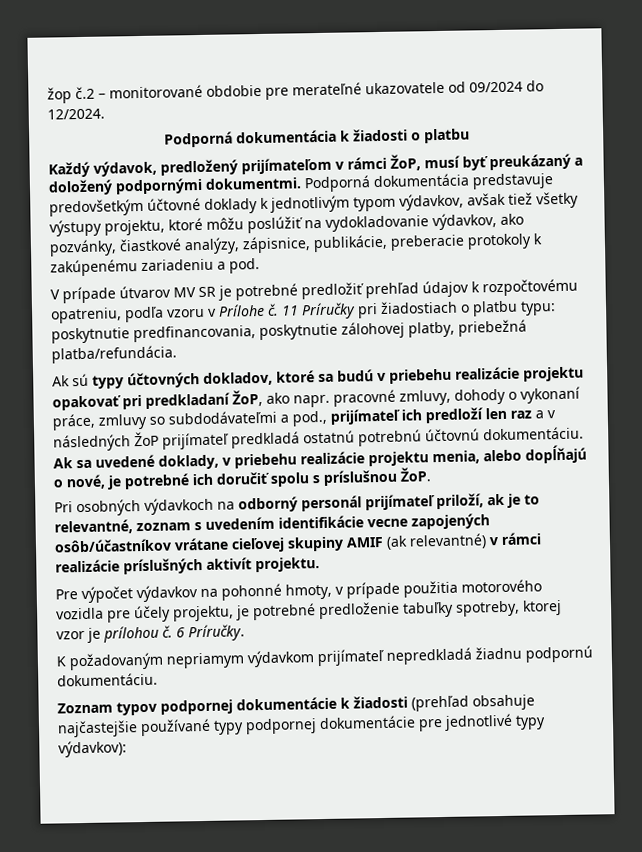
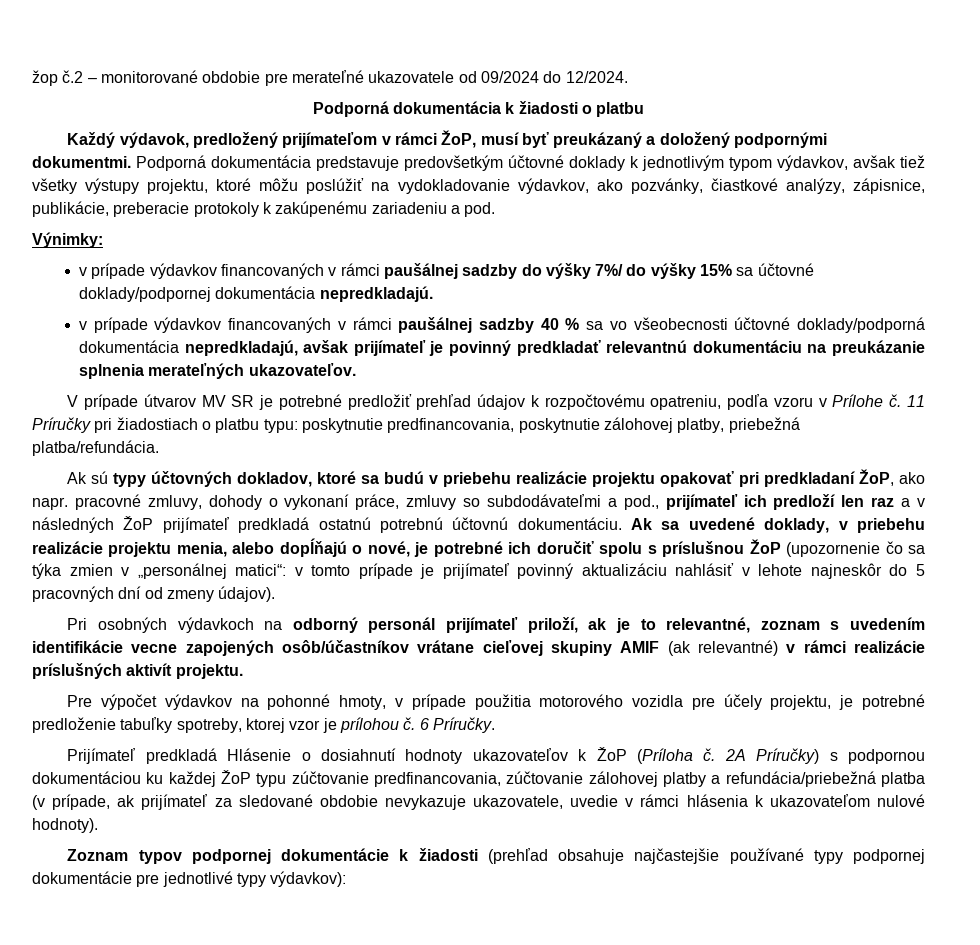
(260, 266) none -> [32,232,103,248] [78,263,814,279] [78,286,433,302] [78,317,925,333] [78,340,925,356] [78,363,356,379] // Výnimky: // v prípade výdavkov financovaných v rámci paušálnej sadzby do výšky 7%/ do výšky 15% sa účtovné doklady/podpornej dokumentácia nepredkladajú. // v prípade výdavkov financovaných v rámci paušálnej sadzby 40 % sa vo všeobecnosti účtovné doklady/podporná dokumentácia nepredkladajú, avšak prijímateľ je povinný predkladať relevantnú dokumentáciu na preukázanie splnenia merateľných ukazovateľov.
[400,467,431,482] ŽoP. -> [749,539,926,557] [32,563,925,579] [32,586,276,602] ŽoP (upozornenie čo sa týka zmien v „personálnej matici“: v tomto prípade je prijímateľ povinný aktualizáciu nahlásiť v lehote najneskôr do 5 pracovných dní od zmeny údajov).
[56,645,593,671] [57,672,158,687] K požadovaným nepriamym výdavkom prijímateľ nepredkladá žiadnu podpornú dokumentáciu. -> [67,747,926,764] [32,770,926,787] [32,794,925,810] [32,818,98,833] Prijímateľ predkladá Hlásenie o dosiahnutí hodnoty ukazovateľov k ŽoP (Príloha č. 2A Príručky) s podpornou dokumentáciou ku každej ŽoP typu zúčtovanie predfinancovania, zúčtovanie zálohovej platby a refundácia/priebežná platba (v prípade, ak prijímateľ za sledované obdobie nevykazuje ukazovatele, uvedie v rámci hlásenia k ukazovateľom nulové hodnoty).

